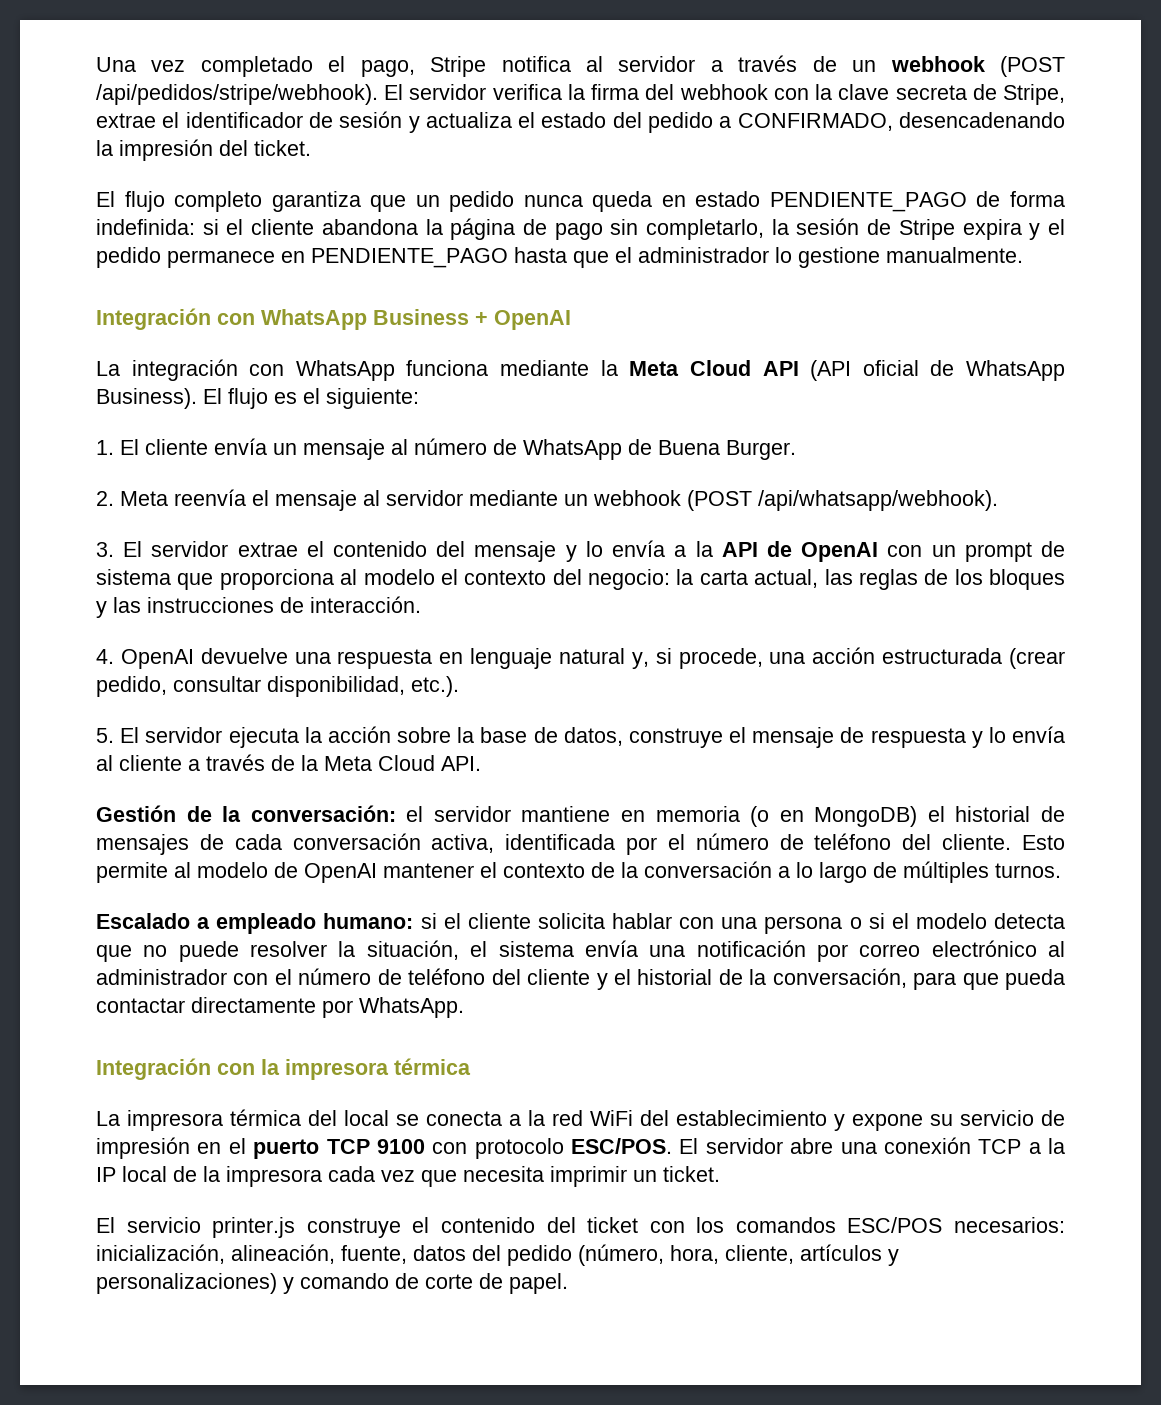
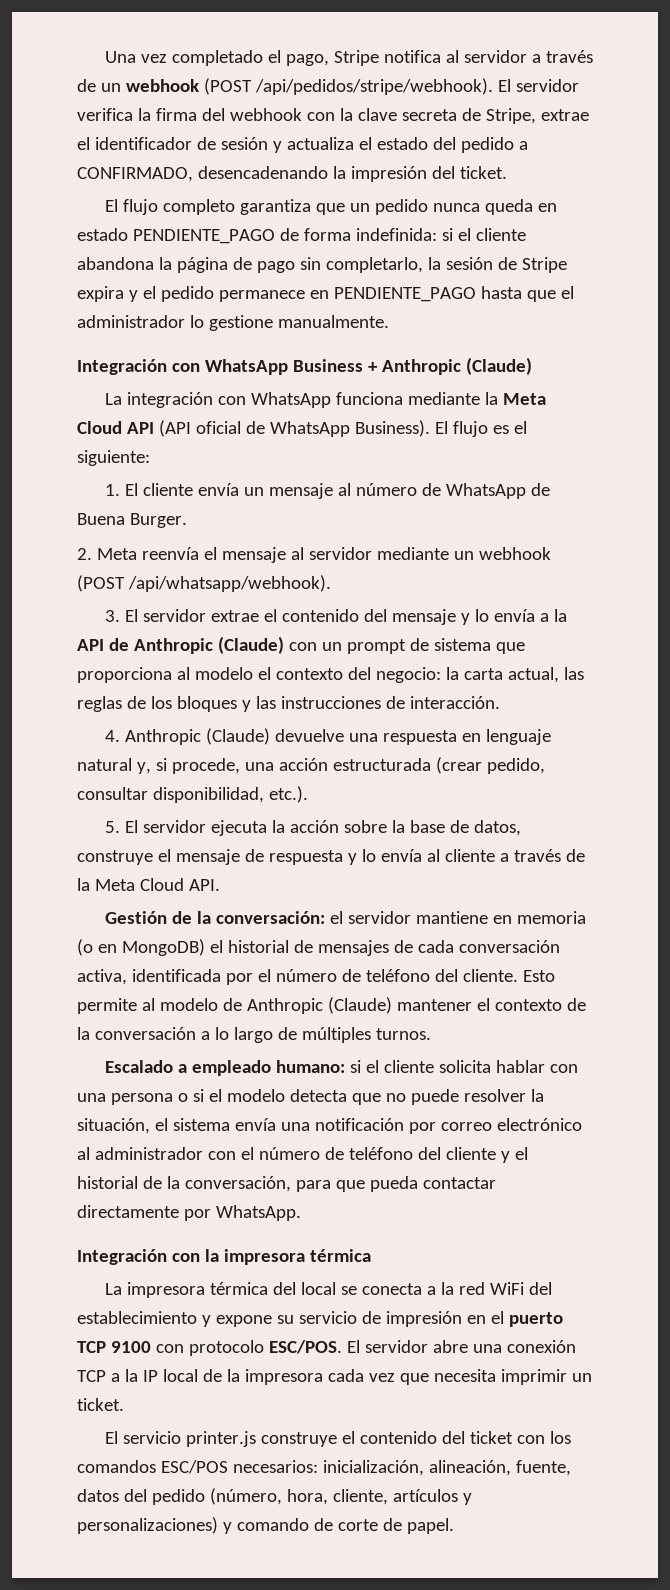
[494,310,571,330] OpenAI -> [381,357,532,375] Anthropic (Claude)
[801,542,879,562] OpenAI -> [133,636,284,654] Anthropic (Claude)
[120,649,194,669] OpenAI -> [124,728,270,745] Anthropic (Claude)
[304,863,377,883] OpenAI -> [246,997,392,1014] Anthropic (Claude)

